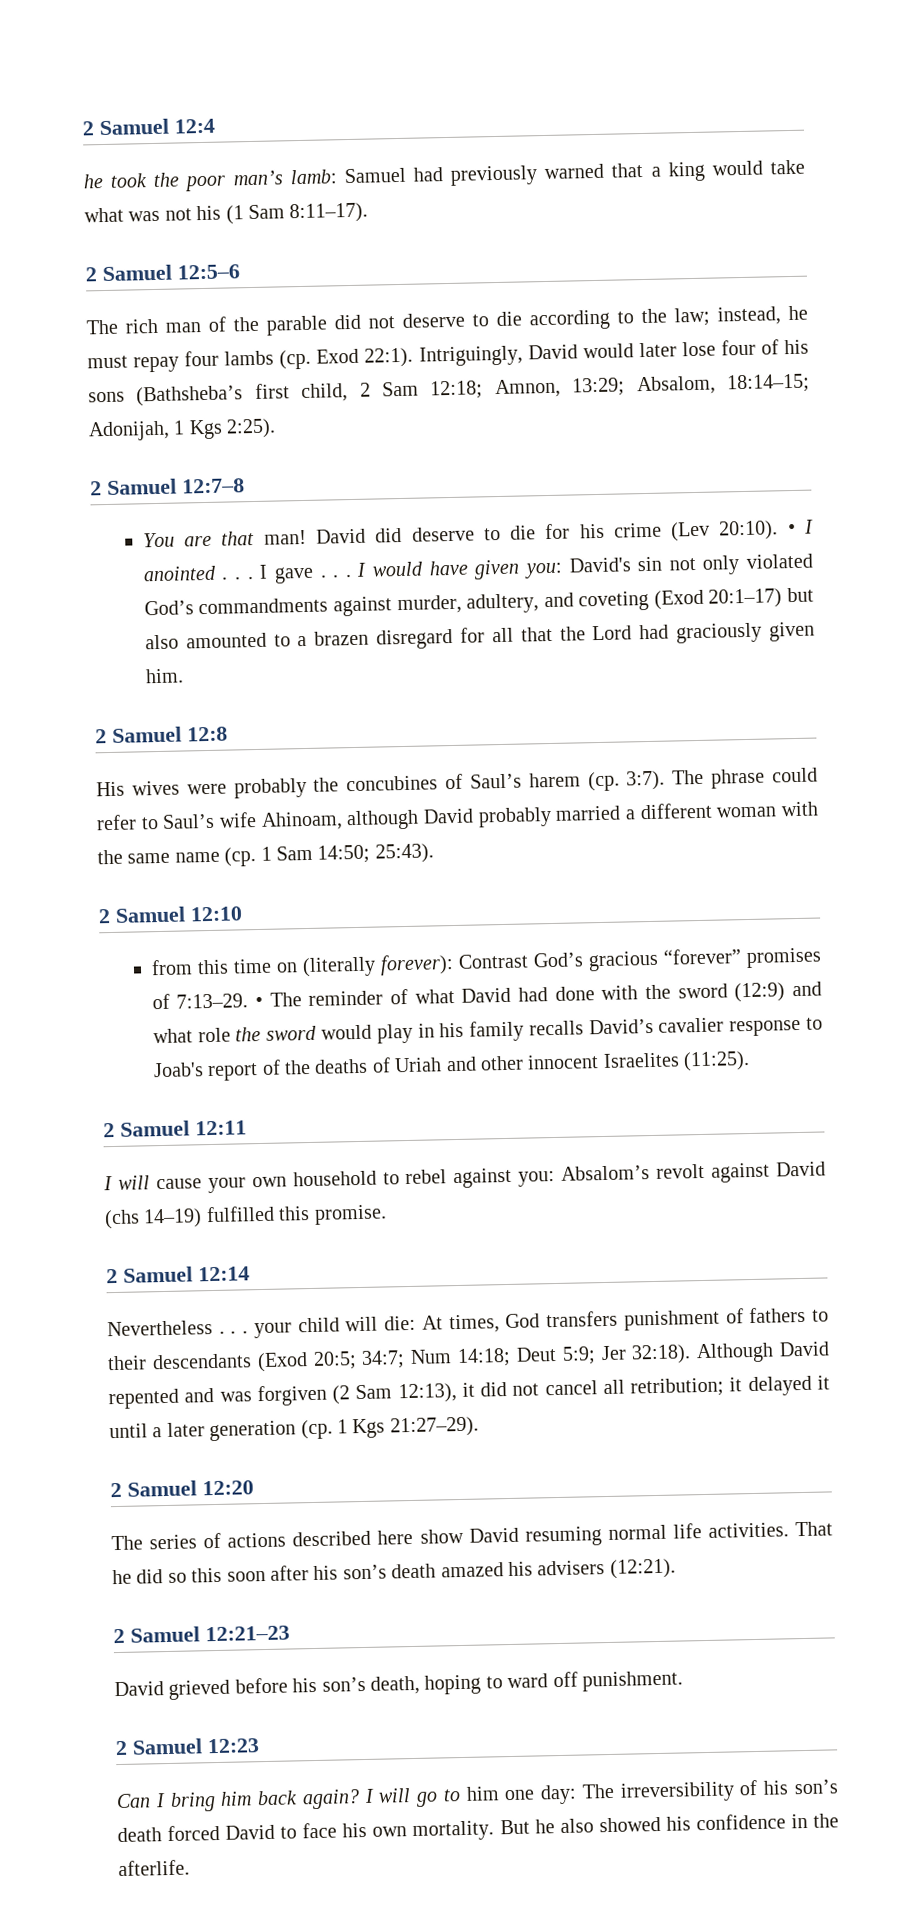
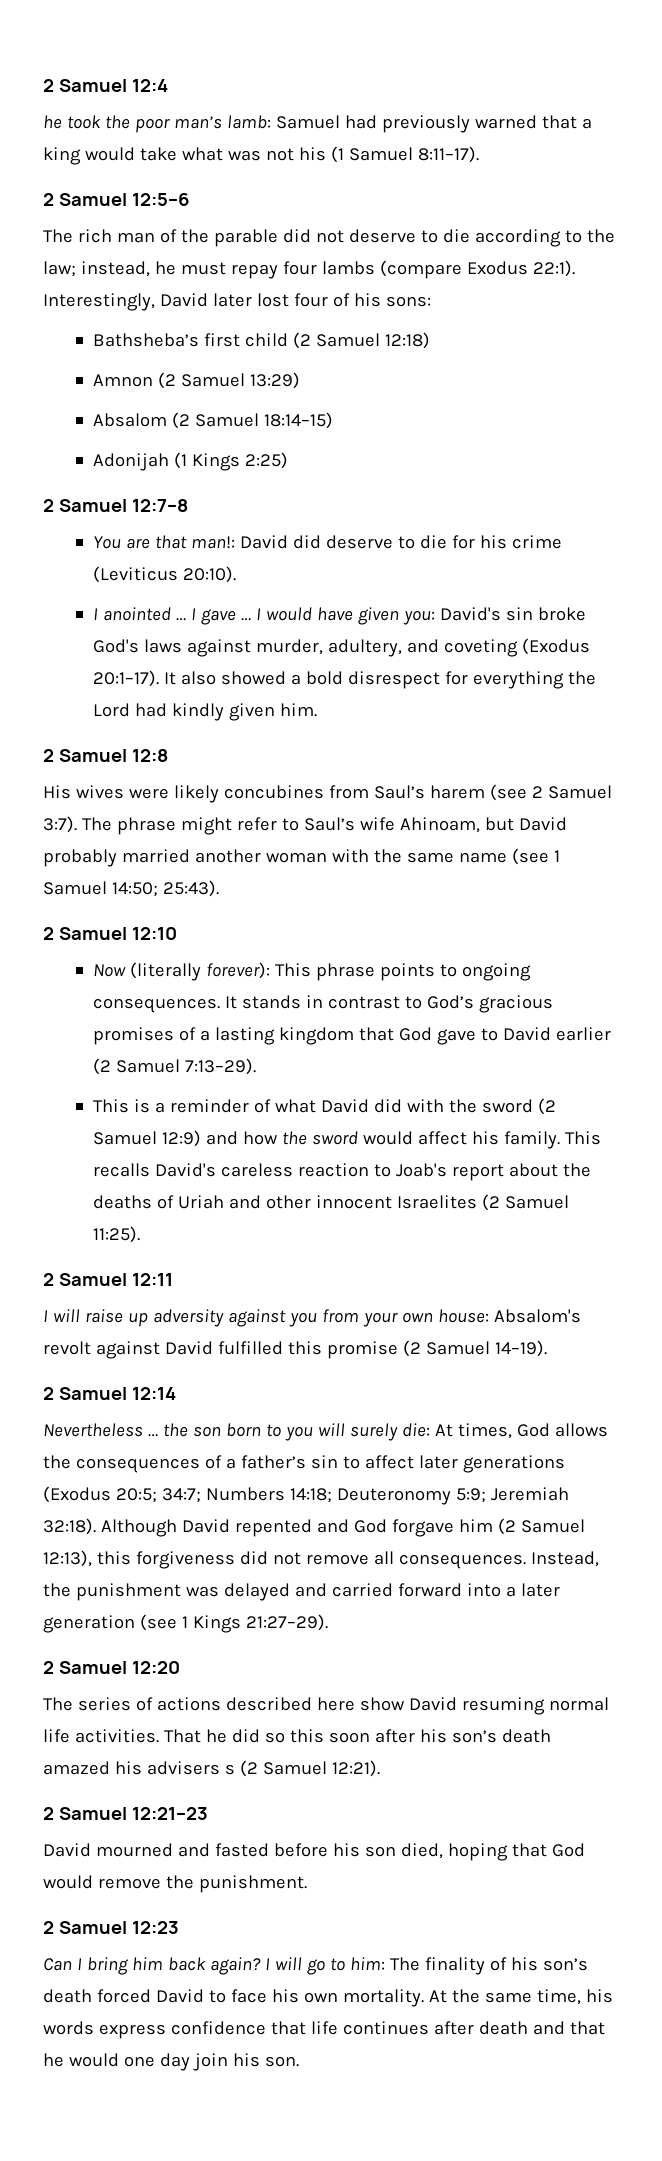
[248,204,285,220] Sam -> [348,147,413,161] Samuel
[279,339,809,370] [88,373,810,407] [88,418,277,442] (cp. Exod 22:1). Intriguingly, David would later lose four of his sons (Bathsheba’s first child, 2 Sam 12:18; Amnon, 13:29; Absalom, 18:14–15; Adonijah, 1 Kgs 2:25). -> [379,260,575,279] [43,293,431,311] [92,332,430,349] [92,372,300,389] [92,412,333,429] [92,452,288,471] (compare Exodus 22:1). Interestingly, David later lost four of his sons: // Bathsheba’s first child (2 Samuel 12:18) // Amnon (2 Samuel 13:29) // Absalom (2 Samuel 18:14–15) // Adonijah (1 Kings 2:25)
[263,529,307,545] man! -> [190,536,235,549] man!:
[670,521,711,542] (Lev -> [92,566,178,583] (Leviticus
[787,523,796,535] • -> (236, 574) //
[222,564,352,584] . . . I gave . . . -> [175,608,251,625] … I gave …
[668,553,813,575] [143,597,329,616] not only violated God’s commandments -> [537,607,586,621] [92,639,182,653] broke God's laws
[653,587,814,610] [144,626,553,650] (Exod 20:1–17) but also amounted to a brazen disregard for all that -> [521,638,590,655] [92,670,564,689] (Exodus 20:1–17). It also showed a bold disrespect for everything
[676,622,763,644] graciously -> [171,703,224,721] kindly
[233,771,620,799] probably the concubines of Saul’s harem (cp. -> [173,784,612,803] likely concubines from Saul’s harem (see 2 Samuel
[771,767,818,783] could -> [180,817,232,835] might
[346,809,420,831] although -> [484,817,514,831] but
[625,802,713,820] a different -> [194,849,261,863] another
[224,845,313,867] (cp. 1 Sam -> [511,848,560,865] [43,881,107,895] (see 1 Samuel
[150,953,529,978] from this time on (literally forever): Contrast -> [92,962,531,981] [92,995,422,1013] Now (literally forever): This phrase points to ongoing consequences. It stands in contrast to
[662,948,742,965] “forever” -> (553, 1004) none
[176,992,302,1009] 7:13–29. • The -> [199,1027,611,1045] [92,1058,256,1075] [92,1099,165,1113] a lasting kingdom that God gave to David earlier (2 Samuel 7:13–29). // This is a
[518,986,595,1002] had done -> [373,1099,402,1113] did
[734,981,822,1003] [152,1017,802,1044] (12:9) and what role the sword would play in his family recalls David’s cavalier response -> [537,1098,556,1115] [92,1130,601,1149] [92,1163,369,1177] (2 Samuel 12:9) and how the sword would affect his family. This recalls David's careless reaction
[261,1059,281,1075] of -> [508,1163,558,1177] about
[683,1050,751,1072] (11:25). -> [481,1194,569,1211] [92,1226,140,1243] (2 Samuel 11:25).
[155,1161,826,1194] [104,1204,387,1230] [106,1266,250,1284] [107,1306,830,1339] [107,1345,627,1373] cause your own household to rebel against you: Absalom’s revolt against David (chs 14–19) fulfilled this promise. // 2 Samuel 12:14 // Nevertheless . . . your child will die: At times, God transfers punishment of fathers to their descendants (Exod 20:5; 34:7; Num 14:18; Deut 5:9; Jer -> [84,1309,581,1327] [43,1340,547,1359] [43,1387,176,1400] [43,1423,608,1441] [43,1455,565,1473] [43,1486,569,1505] raise up adversity against you from your own house: Absalom's revolt against David fulfilled this promise (2 Samuel 14–19). // 2 Samuel 12:14 // Nevertheless … the son born to you will surely die: At times, God allows the consequences of a father’s sin to affect later generations (Exodus 20:5; 34:7; Numbers 14:18; Deuteronomy 5:9; Jeremiah
[219,1375,830,1407] [109,1418,386,1442] was forgiven (2 Sam 12:13), it did not cancel all retribution; it delayed it until a later generation (cp. 1 Kgs -> [353,1518,585,1537] [43,1550,599,1569] [43,1583,560,1601] [43,1614,241,1633] God forgave him (2 Samuel 12:13), this forgiveness did not remove all consequences. Instead, the punishment was delayed and carried forward into a later generation (see 1 Kings
[609,1558,676,1579] (12:21). -> [224,1760,380,1777] s (2 Samuel 12:21).
[168,1671,578,1700] grieved before his son’s death, hoping to ward off -> [95,1843,585,1861] [43,1875,194,1889] mourned and fasted before his son died, hoping that God would remove the
[465,1781,735,1805] him one day: The irreversibility -> [349,1957,485,1975] him: The finality
[499,1813,840,1835] [118,1859,190,1877] But he also showed his confidence in the afterlife. -> [428,1989,613,2005] [43,2021,605,2039] [43,2053,299,2071] At the same time, his words express confidence that life continues after death and that he would one day join his son.

